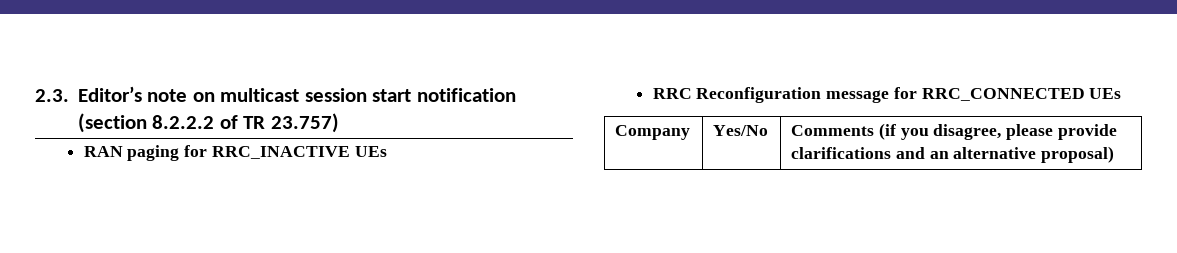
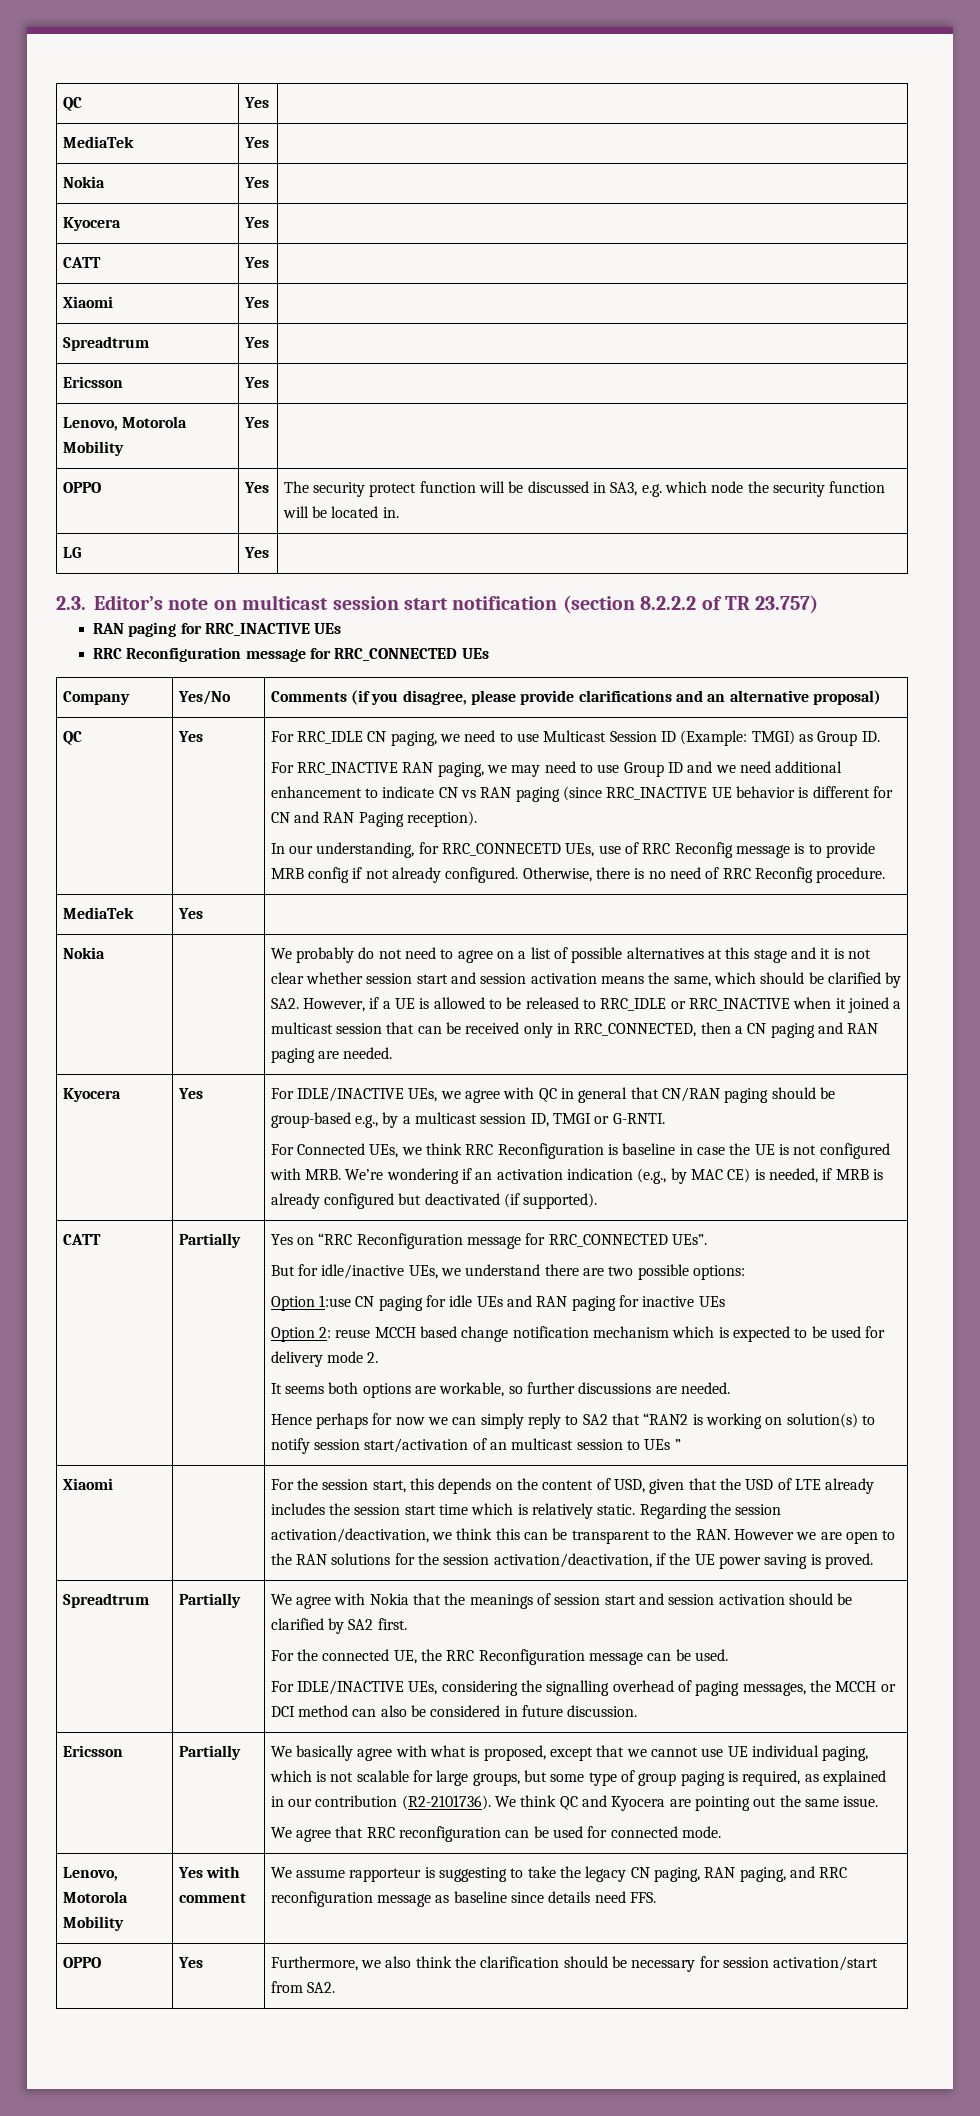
(35, 95) none -> [62,97,82,111] [243,97,269,108] [62,136,134,148] [243,137,269,148] [62,176,105,188] [243,177,269,188] [62,217,121,231] [243,217,269,228] [62,257,101,268] [243,257,269,268] [62,296,113,308] [243,297,269,308] [62,336,149,351] [243,337,269,348] [62,376,123,388] [243,377,269,388] [62,416,188,431] [62,441,124,456] [243,417,269,428] [62,482,101,493] [243,482,269,493] [283,481,886,497] [282,506,399,518] [62,547,81,558] [243,547,269,558] QC | Yes | // MediaTek | Yes | // Nokia | Yes | // Kyocera | Yes | // CATT | Yes | // Xiaomi | Yes | // Spreadtrum | Yes | // Ericsson | Yes | // Lenovo, Motorola Mobility | Yes | // OPPO | Yes | The security protect function will be discussed in SA3, e.g. which node the security function will be located in. // LG | Yes | //
(1115, 154) none -> [62,731,82,745] [177,731,203,742] [270,730,880,746] [270,761,843,777] [270,786,893,802] [270,811,478,827] [270,842,875,858] [270,867,886,883] [62,907,134,919] [177,908,203,919] [62,947,105,959] [270,947,871,963] [270,972,902,988] [270,997,902,1013] [270,1022,879,1038] [270,1047,393,1063] [62,1088,121,1102] [177,1088,203,1099] [270,1087,835,1103] [270,1112,665,1128] [270,1143,890,1159] [269,1168,883,1184] [270,1193,598,1209] [62,1234,101,1245] [178,1233,241,1248] [270,1233,707,1249] [270,1264,745,1280] [270,1295,725,1311] [270,1326,886,1342] [270,1351,379,1367] [270,1382,730,1398] [270,1413,875,1429] [270,1438,681,1454] [62,1478,113,1490] [270,1478,875,1494] [270,1503,782,1519] [270,1528,896,1544] [270,1553,873,1569] [62,1593,149,1608] [178,1593,241,1608] [270,1593,853,1609] [270,1618,407,1634] [270,1649,728,1665] [270,1680,896,1696] [270,1705,638,1717] [62,1745,123,1757] [178,1745,241,1760] [270,1745,869,1761] [269,1770,886,1786] [270,1795,879,1811] [270,1826,721,1842] [62,1867,118,1881] [62,1891,128,1903] [62,1916,124,1931] [177,1866,241,1878] [178,1893,246,1903] [270,1866,848,1882] [270,1891,656,1907] [62,1957,101,1968] [177,1957,203,1968] [270,1956,879,1972] [270,1981,336,1993] // QC | Yes | For RRC_IDLE CN paging, we need to use Multicast Session ID (Example: TMGI) as Group ID. // For RRC_INACTIVE RAN paging, we may need to use Group ID and we need additional enhancement to indicate CN vs RAN paging (since RRC_INACTIVE UE behavior is different for CN and RAN Paging reception). // In our understanding, for RRC_CONNECETD UEs, use of RRC Reconfig message is to provide MRB config if not already configured. Otherwise, there is no need of RRC Reconfig procedure. // MediaTek | Yes | // Nokia | | We probably do not need to agree on a list of possible alternatives at this stage and it is not clear whether session start and session activation means the same, which should be clarified by SA2. However, if a UE is allowed to be released to RRC_IDLE or RRC_INACTIVE when it joined a multicast session that can be received only in RRC_CONNECTED, then a CN paging and RAN paging are needed. // Kyocera | Yes | For IDLE/INACTIVE UEs, we agree with QC in general that CN/RAN paging should be group-based e.g., by a multicast session ID, TMGI or G-RNTI. // For Connected UEs, we think RRC Reconfiguration is baseline in case the UE is not configured with MRB. We’re wondering if an activation indication (e.g., by MAC CE) is needed, if MRB is already configured but deactivated (if supported). // CATT | Partially | Yes on “RRC Reconfiguration message for RRC_CONNECTED UEs”. // But for idle/inactive UEs, we understand there are two possible options: // Option 1:use CN paging for idle UEs and RAN paging for inactive UEs // Option 2: reuse MCCH based change notification mechanism which is expected to be used for delivery mode 2. // It seems both options are workable, so further discussions are needed. // Hence perhaps for now we can simply reply to SA2 that “RAN2 is working on solution(s) to notify session start/activation of an multicast session to UEs ” // Xiaomi | | For the session start, this depends on the content of USD, given that the USD of LTE already includes the session start time which is relatively static. Regarding the session activation/deactivation, we think this can be transparent to the RAN. However we are open to the RAN solutions for the session activation/deactivation, if the UE power saving is proved. // Spreadtrum | Partially | We agree with Nokia that the meanings of session start and session activation should be clarified by SA2 first. // For the connected UE, the RRC Reconfiguration message can be used. // For IDLE/INACTIVE UEs, considering the signalling overhead of paging messages, the MCCH or DCI method can also be considered in future discussion. // Ericsson | Partially | We basically agree with what is proposed, except that we cannot use UE individual paging, which is not scalable for large groups, but some type of group paging is required, as explained in our contribution (R2-2101736). We think QC and Kyocera are pointing out the same issue. // We agree that RRC reconfiguration can be used for connected mode. // Lenovo, Motorola Mobility | Yes with comment | We assume rapporteur is suggesting to take the legacy CN paging, RAN paging, and RRC reconfiguration message as baseline since details need FFS. // OPPO | Yes | Furthermore, we also think the clarification should be necessary for session activation/start from SA2.

